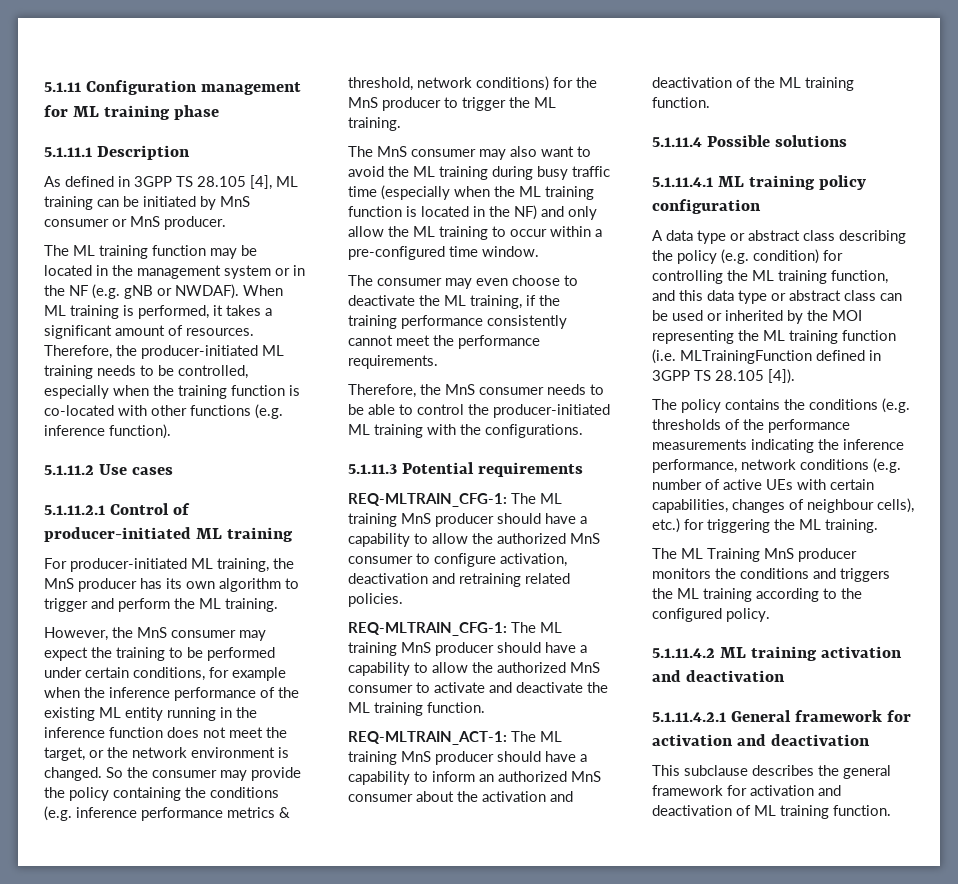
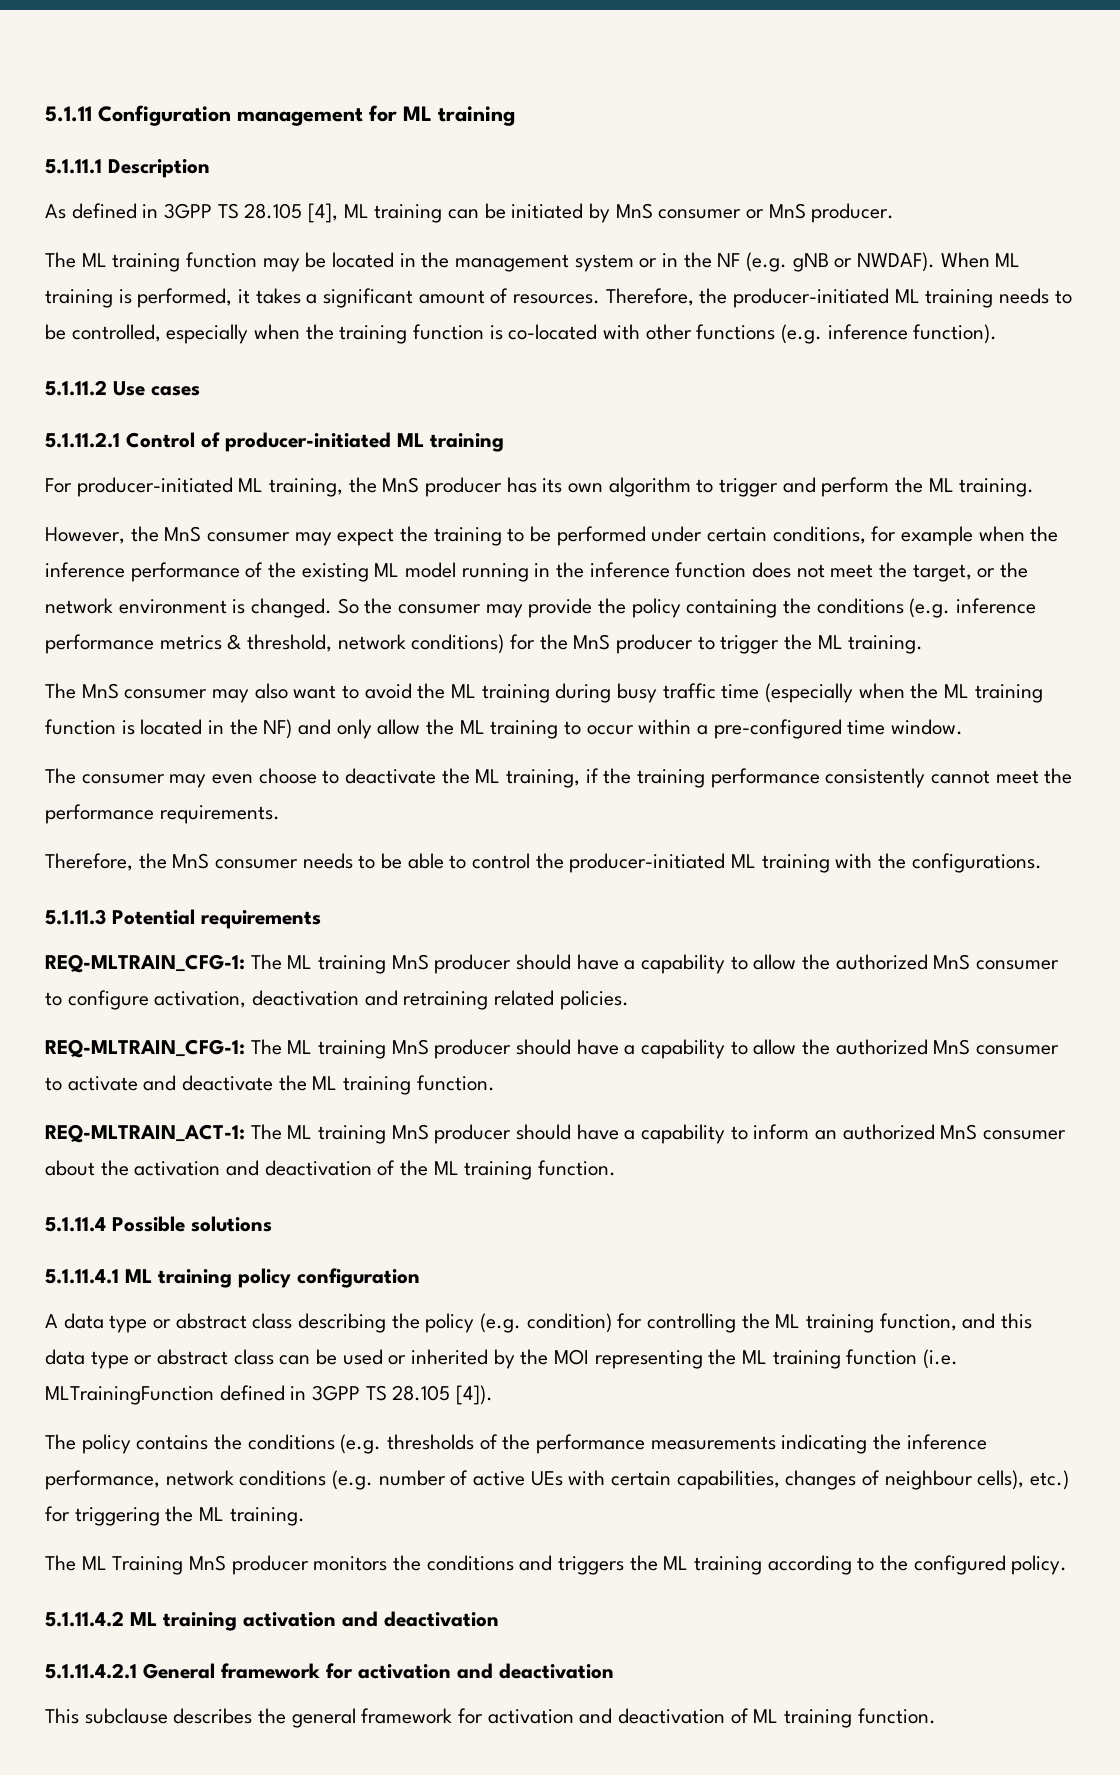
[174,105,220,120] phase -> (515, 116) none
[125,707,163,721] entity -> [405,562,457,578] model

